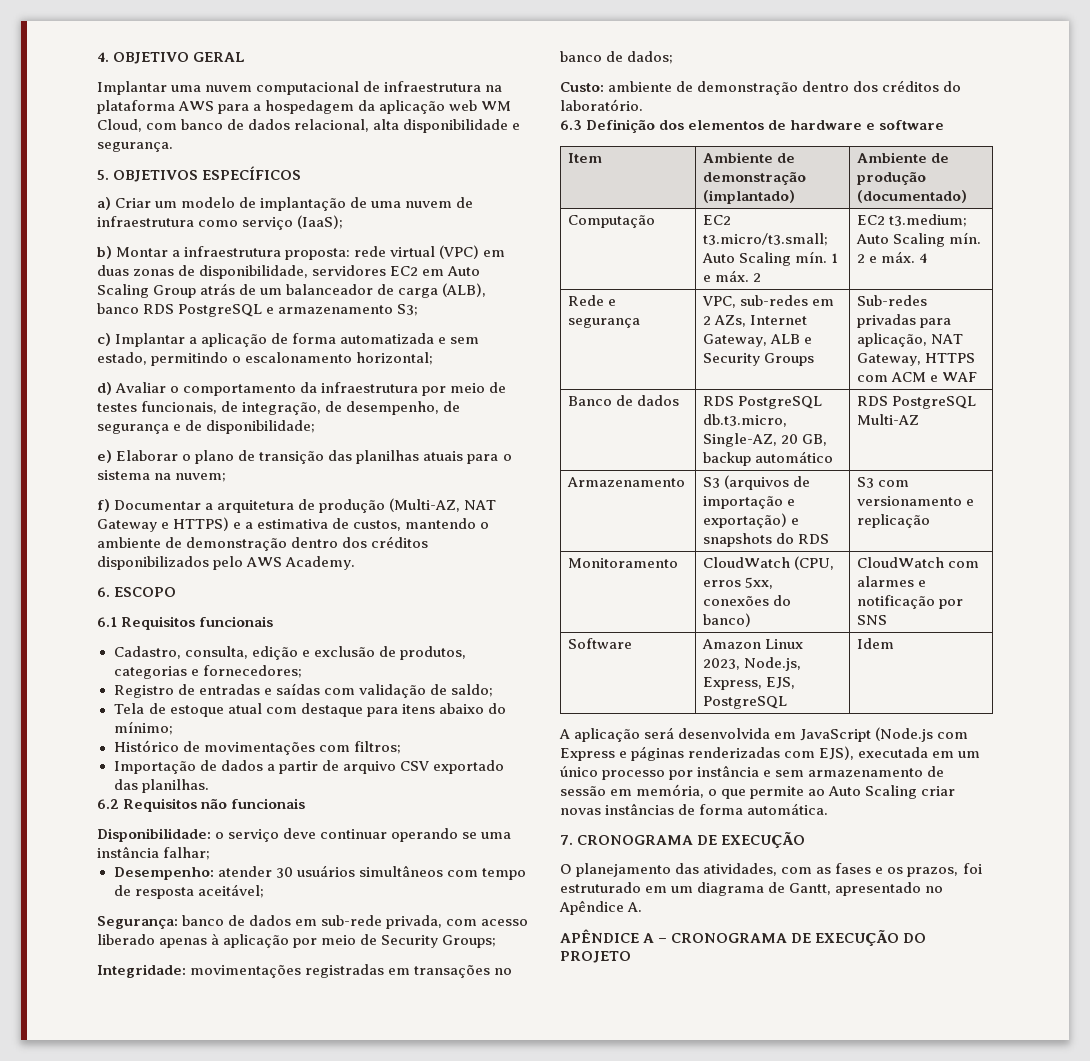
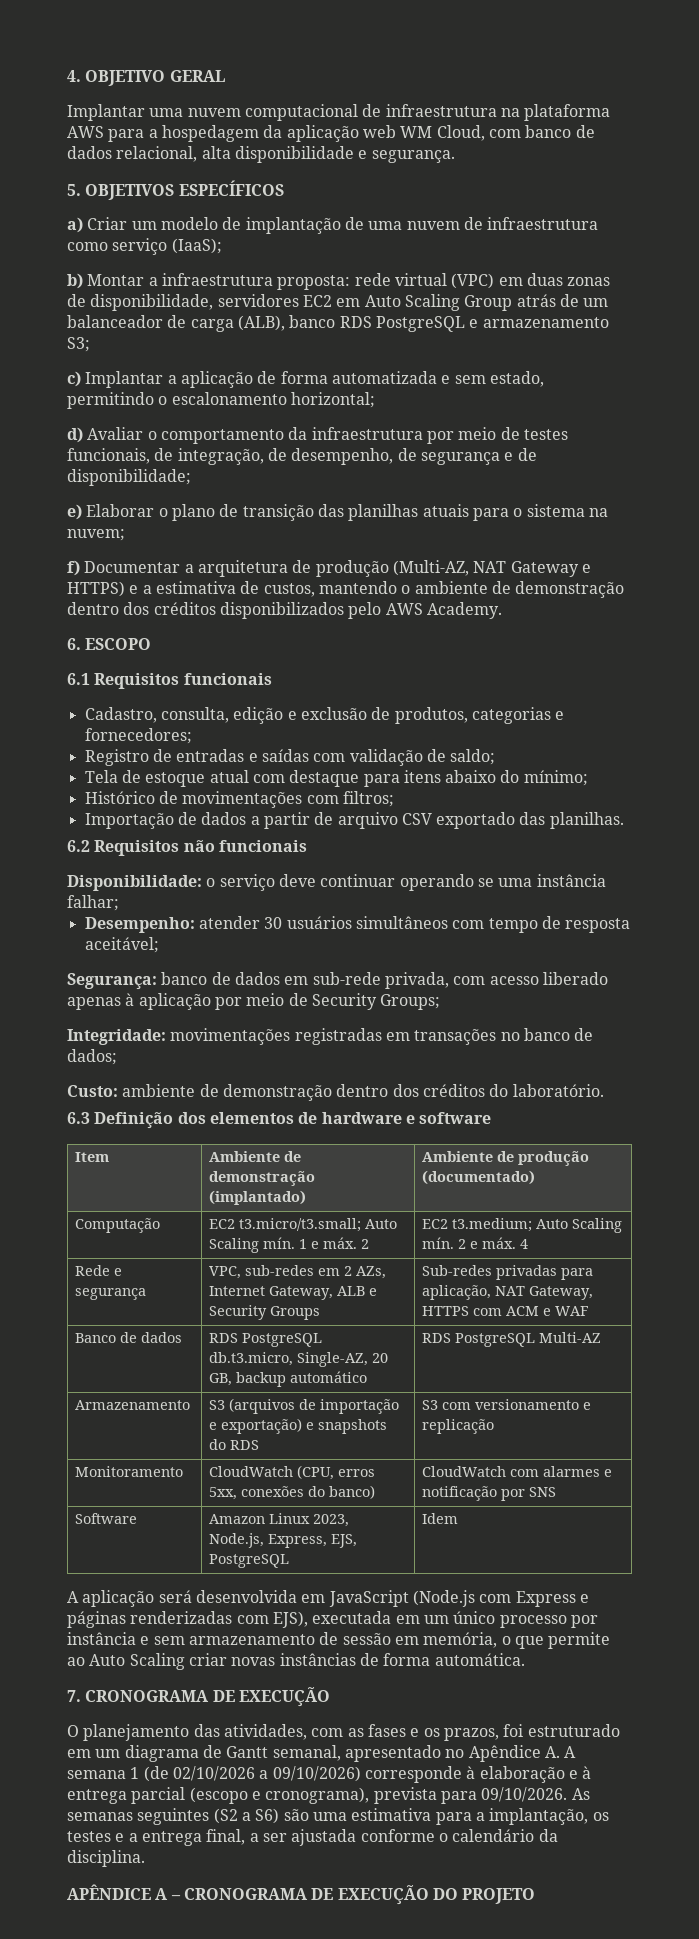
[789,883,832,895] Gantt, -> [226,1745,341,1761] Gantt semanal,
(643, 907) none -> [564,1746,577,1758] [67,1766,592,1783] [67,1787,590,1804] [67,1808,609,1825] [67,1829,558,1846] [67,1850,145,1867] A semana 1 (de 02/10/2026 a 09/10/2026) corresponde à elaboração e à entrega parcial (escopo e cronograma), prevista para 09/10/2026. As semanas seguintes (S2 a S6) são uma estimativa para a implantação, os testes e a entrega final, a ser ajustada conforme o calendário da disciplina.

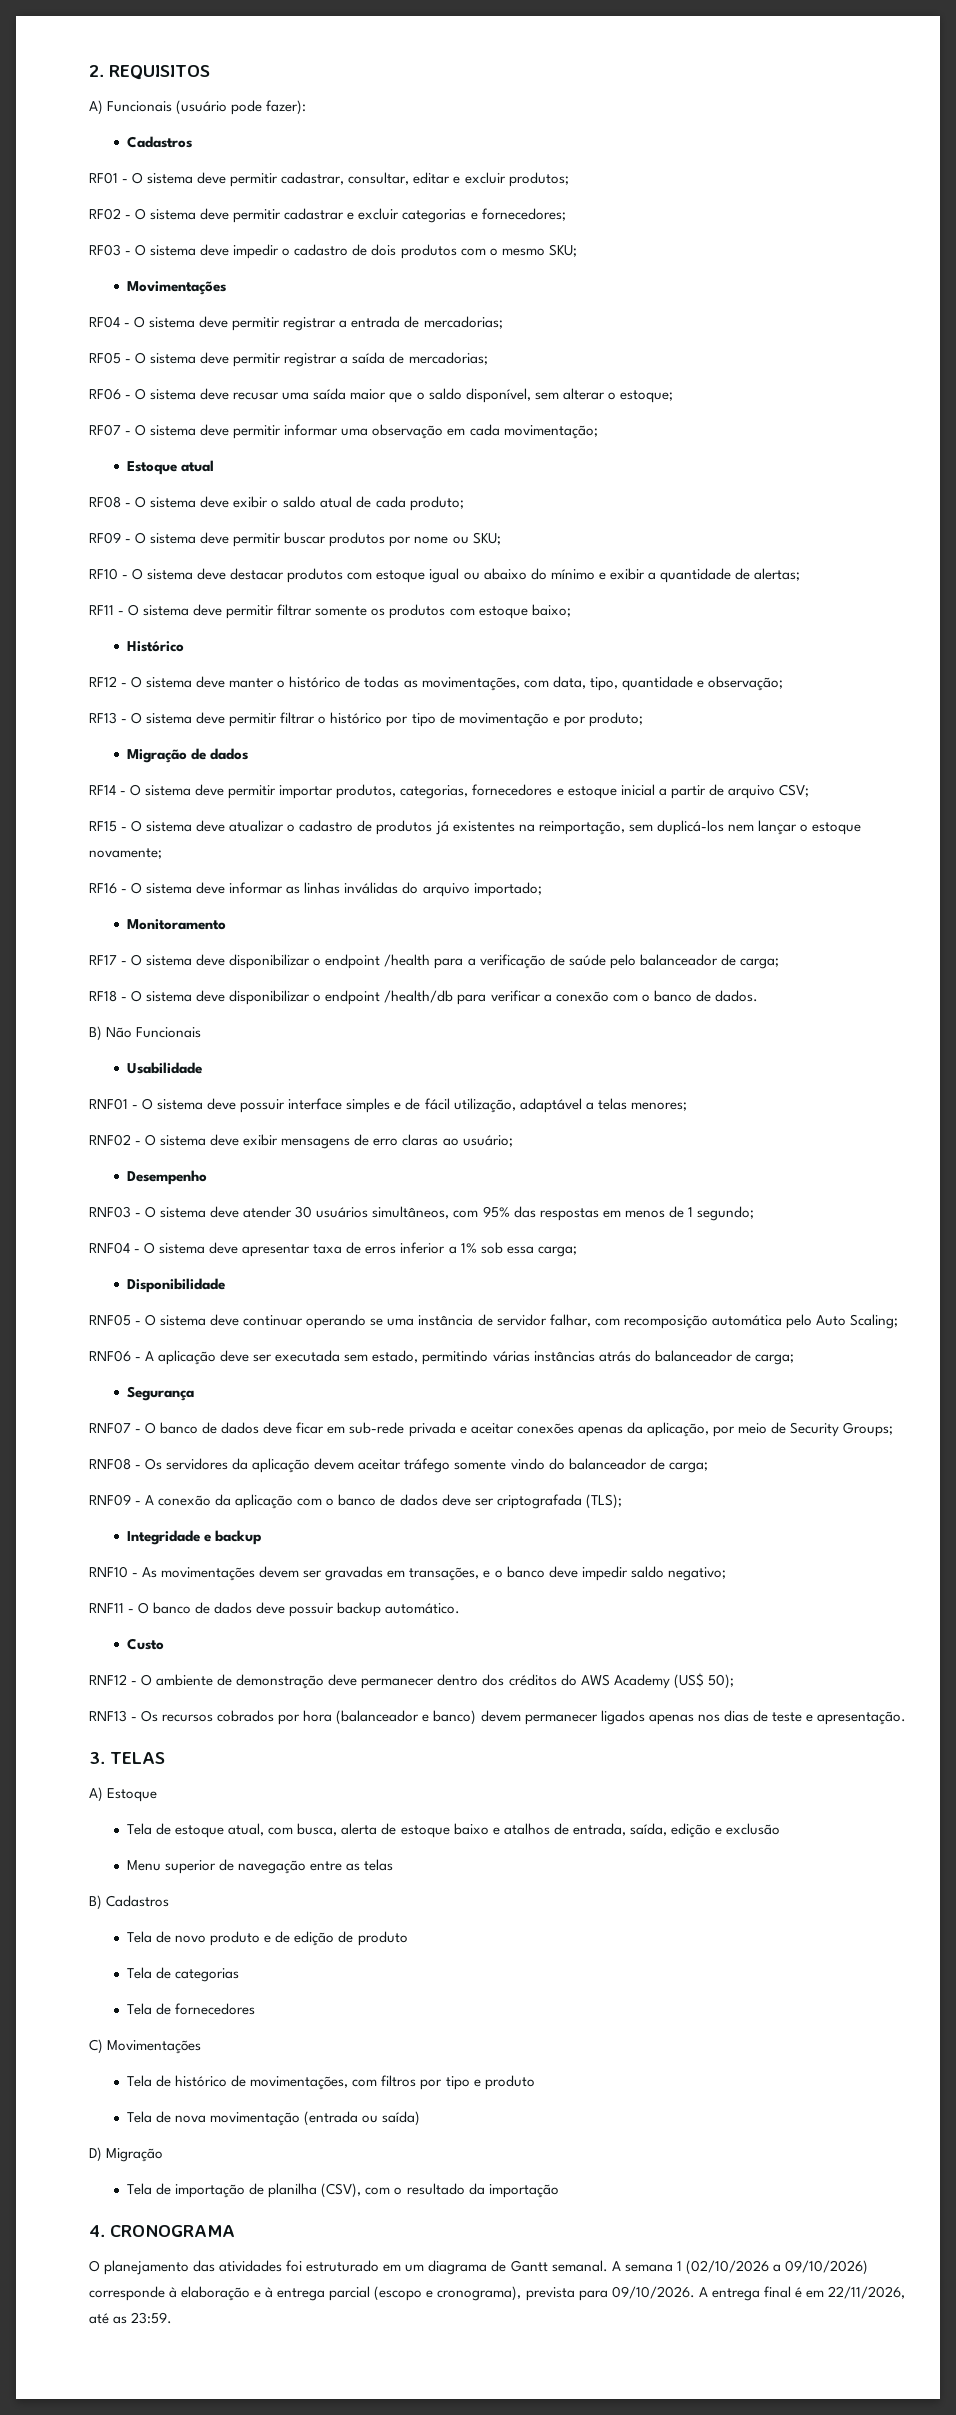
[67,70,225,86] [67,104,611,121] [67,125,595,142] [67,146,455,163] [67,180,284,200] [67,217,599,234] [67,238,222,255] [67,273,611,290] [67,294,609,311] [67,315,609,332] [67,337,90,352] [67,371,544,388] [67,392,375,409] [67,427,568,444] [67,448,537,465] [67,469,191,486] [67,504,608,521] [67,529,125,541] [67,560,591,577] [67,581,625,598] [67,602,502,619] [67,638,152,650] [67,673,272,689] [84,707,565,724] [84,728,192,744] [84,749,496,766] [84,770,588,787] [84,791,394,808] [84,812,624,829] [67,840,307,856] [67,874,275,891] 4. OBJETIVO GERAL // Implantar uma nuvem computacional de infraestrutura na plataforma AWS para a hospedagem da aplicação web WM Cloud, com banco de dados relacional, alta disponibilidade e segurança. // 5. OBJETIVOS ESPECÍFICOS // a) Criar um modelo de implantação de uma nuvem de infraestrutura como serviço (IaaS); // b) Montar a infraestrutura proposta: rede virtual (VPC) em duas zonas de disponibilidade, servidores EC2 em Auto Scaling Group atrás de um balanceador de carga (ALB), banco RDS PostgreSQL e armazenamento S3; // c) Implantar a aplicação de forma automatizada e sem estado, permitindo o escalonamento horizontal; // d) Avaliar o comportamento da infraestrutura por meio de testes funcionais, de integração, de desempenho, de segurança e de disponibilidade; // e) Elaborar o plano de transição das planilhas atuais para o sistema na nuvem; // f) Documentar a arquitetura de produção (Multi-AZ, NAT Gateway e HTTPS) e a estimativa de custos, mantendo o ambiente de demonstração dentro dos créditos disponibilizados pelo AWS Academy. // 6. ESCOPO // 6.1 Requisitos funcionais // Cadastro, consulta, edição e exclusão de produtos, categorias e fornecedores; // Registro de entradas e saídas com validação de saldo; // Tela de estoque atual com destaque para itens abaixo do mínimo; // Histórico de movimentações com filtros; // Importação de dados a partir de arquivo CSV exportado das planilhas. // 6.2 Requisitos não funcionais // Disponibilidade: o serviço -> [89,65,210,80] [89,100,307,115] [127,136,193,148] [89,172,569,187] [89,208,566,223] [89,244,577,259] [127,281,227,295] [89,316,503,331] [89,352,488,367] [89,388,673,403] [89,424,598,439] [127,460,215,475] [89,496,464,511] [89,532,501,547] [89,568,800,583] [89,604,571,619] [127,640,185,652] [89,676,783,691] [89,712,643,727] [127,748,249,763] [89,784,809,799] [89,820,861,835] [89,848,162,859] [89,882,542,897] [127,919,227,930] [89,954,779,969] [89,990,758,1005] [89,1026,202,1041] [127,1062,203,1074] [89,1098,687,1113] [89,1134,513,1149] [127,1170,208,1185] [89,1206,754,1221] [89,1242,577,1257] [127,1278,226,1293] [89,1314,207,1326] 2. REQUISITOS // A) Funcionais (usuário pode fazer): // Cadastros // RF01 - O sistema deve permitir cadastrar, consultar, editar e excluir produtos; // RF02 - O sistema deve permitir cadastrar e excluir categorias e fornecedores; // RF03 - O sistema deve impedir o cadastro de dois produtos com o mesmo SKU; // Movimentações // RF04 - O sistema deve permitir registrar a entrada de mercadorias; // RF05 - O sistema deve permitir registrar a saída de mercadorias; // RF06 - O sistema deve recusar uma saída maior que o saldo disponível, sem alterar o estoque; // RF07 - O sistema deve permitir informar uma observação em cada movimentação; // Estoque atual // RF08 - O sistema deve exibir o saldo atual de cada produto; // RF09 - O sistema deve permitir buscar produtos por nome ou SKU; // RF10 - O sistema deve destacar produtos com estoque igual ou abaixo do mínimo e exibir a quantidade de alertas; // RF11 - O sistema deve permitir filtrar somente os produtos com estoque baixo; // Histórico // RF12 - O sistema deve manter o histórico de todas as movimentações, com data, tipo, quantidade e observação; // RF13 - O sistema deve permitir filtrar o histórico por tipo de movimentação e por produto; // Migração de dados // RF14 - O sistema deve permitir importar produtos, categorias, fornecedores e estoque inicial a partir de arquivo CSV; // RF15 - O sistema deve atualizar o cadastro de produtos já existentes na reimportação, sem duplicá-los nem lançar o estoque novamente; // RF16 - O sistema deve informar as linhas inválidas do arquivo importado; // Monitoramento // RF17 - O sistema deve disponibilizar o endpoint /health para a verificação de saúde pelo balanceador de carga; // RF18 - O sistema deve disponibilizar o endpoint /health/db para verificar a conexão com o banco de dados. // B) Não Funcionais // Usabilidade // RNF01 - O sistema deve possuir interface simples e de fácil utilização, adaptável a telas menores; // RNF02 - O sistema deve exibir mensagens de erro claras ao usuário; // Desempenho // RNF03 - O sistema deve atender 30 usuários simultâneos, com 95% das respostas em menos de 1 segundo; // RNF04 - O sistema deve apresentar taxa de erros inferior a 1% sob essa carga; // Disponibilidade // RNF05 - O sistema
[67,895,119,911] [84,916,631,933] [84,937,159,953] [67,972,608,990] [67,993,211,1010] falhar; // Desempenho: atender 30 usuários simultâneos com tempo de resposta aceitável; // Segurança: banco de dados em sub-rede privada, com acesso liberado apenas à aplicação -> [477,1314,898,1329] [89,1350,794,1365] [127,1386,195,1401] [89,1422,709,1437] de servidor falhar, com recomposição automática pelo Auto Scaling; // RNF06 - A aplicação deve ser executada sem estado, permitindo várias instâncias atrás do balanceador de carga; // Segurança // RNF07 - O banco de dados deve ficar em sub-rede privada e aceitar conexões apenas da aplicação,
[67,1028,594,1045] [67,1049,117,1065] [67,1084,332,1101] Integridade: movimentações registradas em transações no banco de dados; // Custo: ambiente de demonstração -> [89,1458,708,1473] [89,1494,622,1509] [127,1530,262,1545] [89,1566,726,1581] [89,1602,461,1617] [127,1638,165,1650] [89,1674,435,1689] RNF08 - Os servidores da aplicação devem aceitar tráfego somente vindo do balanceador de carga; // RNF09 - A conexão da aplicação com o banco de dados deve ser criptografada (TLS); // Integridade e backup // RNF10 - As movimentações devem ser gravadas em transações, e o banco deve impedir saldo negativo; // RNF11 - O banco de dados deve possuir backup automático. // Custo // RNF12 - O ambiente de demonstração deve permanecer
[512,1084,604,1097] [67,1112,492,1129] [75,1152,110,1162] [209,1151,302,1162] [209,1171,316,1186] [209,1190,307,1205] [422,1151,590,1166] [422,1170,536,1185] [75,1218,161,1233] [209,1218,398,1232] [209,1237,370,1253] [422,1218,623,1233] [422,1237,529,1249] [75,1265,123,1276] [75,1288,147,1300] [209,1265,387,1279] [209,1286,378,1300] [209,1305,321,1320] [422,1265,594,1280] [422,1285,594,1300] [422,1306,590,1316] [75,1332,183,1343] [209,1333,323,1347] [209,1352,389,1367] [209,1371,368,1387] [422,1332,602,1347] [75,1400,191,1410] [209,1398,400,1414] [209,1418,388,1434] [209,1439,260,1450] [422,1399,592,1410] [422,1419,495,1434] [75,1466,184,1477] [209,1465,376,1480] [209,1485,376,1500] [422,1466,613,1477] [422,1486,557,1501] [75,1513,138,1524] [209,1513,350,1527] [209,1533,358,1548] [209,1554,290,1568] [422,1513,459,1524] [67,1590,589,1607] [67,1611,598,1628] [67,1632,611,1649] [67,1653,525,1670] [67,1687,330,1707] laboratório. // 6.3 Definição dos elementos de hardware e software // Item | Ambiente de demonstração (implantado) | Ambiente de produção (documentado) // Computação | EC2 t3.micro/t3.small; Auto Scaling mín. 1 e máx. 2 | EC2 t3.medium; Auto Scaling mín. 2 e máx. 4 // Rede e segurança | VPC, sub-redes em 2 AZs, Internet Gateway, ALB e Security Groups | Sub-redes privadas para aplicação, NAT Gateway, HTTPS com ACM e WAF // Banco de dados | RDS PostgreSQL db.t3.micro, Single-AZ, 20 GB, backup automático | RDS PostgreSQL Multi-AZ // Armazenamento | S3 (arquivos de importação e exportação) e snapshots do RDS | S3 com versionamento e replicação // Monitoramento | CloudWatch (CPU, erros 5xx, conexões do banco) | CloudWatch com alarmes e notificação por SNS // Software | Amazon Linux 2023, Node.js, Express, EJS, PostgreSQL | Idem // A aplicação será desenvolvida em JavaScript (Node.js com Express e páginas renderizadas com EJS), executada em um único processo por instância e sem armazenamento de sessão em memória, o que permite ao Auto Scaling criar novas instâncias de forma automática. // 7. CRONOGRAMA DE EXECUÇÃO -> [580,1673,734,1689] [89,1710,906,1725] [89,1752,165,1764] [89,1787,158,1802] [127,1823,780,1838] [127,1859,394,1874] [89,1895,170,1910] [127,1931,408,1946] [127,1967,240,1982] [127,2003,256,2015] [89,2039,202,2054] [127,2075,535,2090] [127,2111,421,2126] [89,2147,164,2162] [127,2183,559,2198] [89,2225,235,2237] AWS Academy (US$ 50); // RNF13 - Os recursos cobrados por hora (balanceador e banco) devem permanecer ligados apenas nos dias de teste e apresentação. // 3. TELAS // A) Estoque // Tela de estoque atual, com busca, alerta de estoque baixo e atalhos de entrada, saída, edição e exclusão // Menu superior de navegação entre as telas // B) Cadastros // Tela de novo produto e de edição de produto // Tela de categorias // Tela de fornecedores // C) Movimentações // Tela de histórico de movimentações, com filtros por tipo e produto // Tela de nova movimentação (entrada ou saída) // D) Migração // Tela de importação de planilha (CSV), com o resultado da importação // 4. CRONOGRAMA
[223,1724,499,1741] atividades, com as fases e os prazos, -> [219,2260,283,2272] atividades
[272,1745,560,1762] semanal, apresentado no Apêndice A. -> [551,2260,608,2272] semanal.
[143,1766,255,1782] (de 02/10/2026 -> [685,2260,769,2275] (02/10/2026
[571,1788,590,1800] [67,1808,609,1825] [67,1829,558,1846] [67,1850,145,1867] [67,1884,536,1905] As semanas seguintes (S2 a S6) são uma estimativa para a implantação, os testes e a entrega final, a ser ajustada conforme o calendário da disciplina. // APÊNDICE A – CRONOGRAMA DE EXECUÇÃO DO PROJETO -> [698,2286,905,2301] [89,2312,173,2324] A entrega final é em 22/11/2026, até as 23:59.

